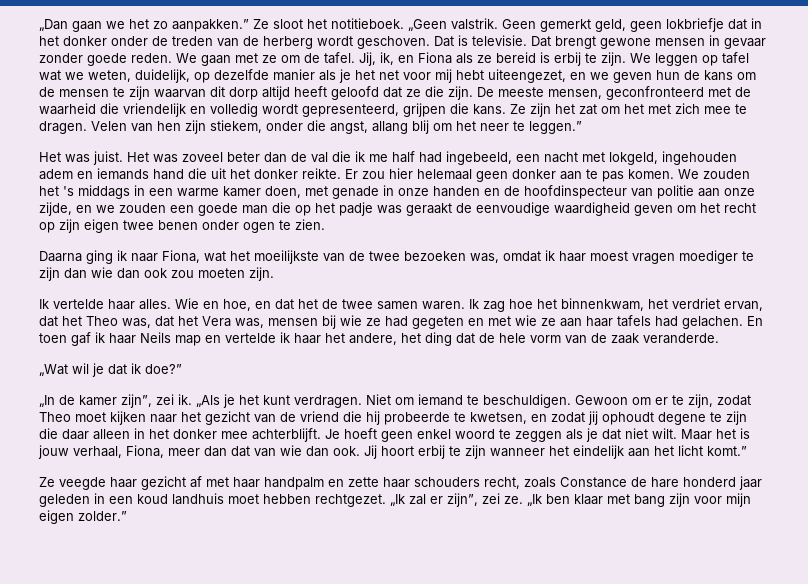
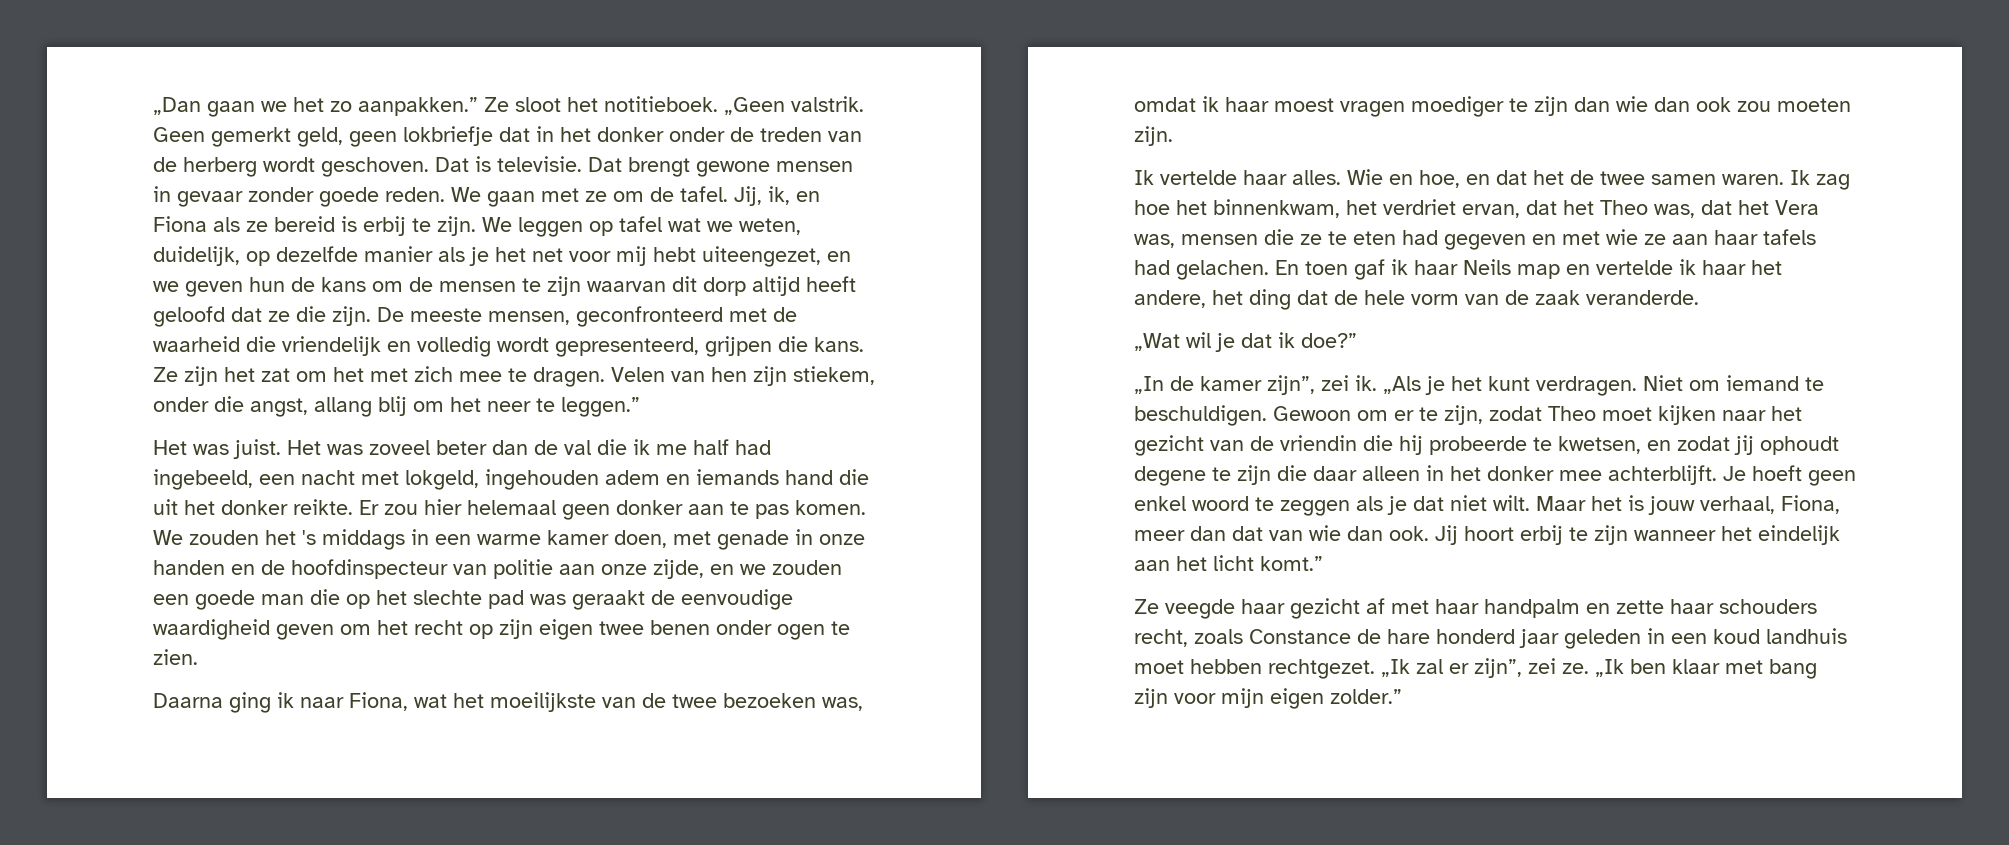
[339,202,373,216] padje -> [413,590,524,609] slechte pad
[322,315,464,329] bij wie ze had gegeten -> [1264,229,1526,250] die ze te eten had gegeven
[300,411,339,422] vriend -> [1280,435,1357,451] vriendin

